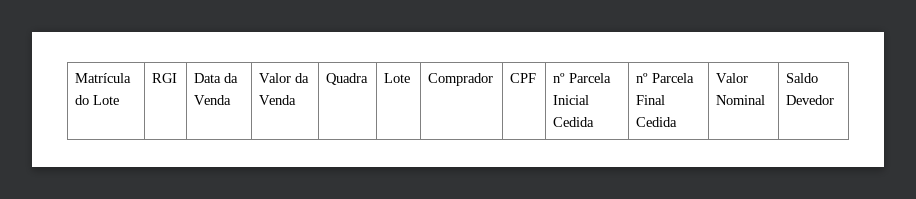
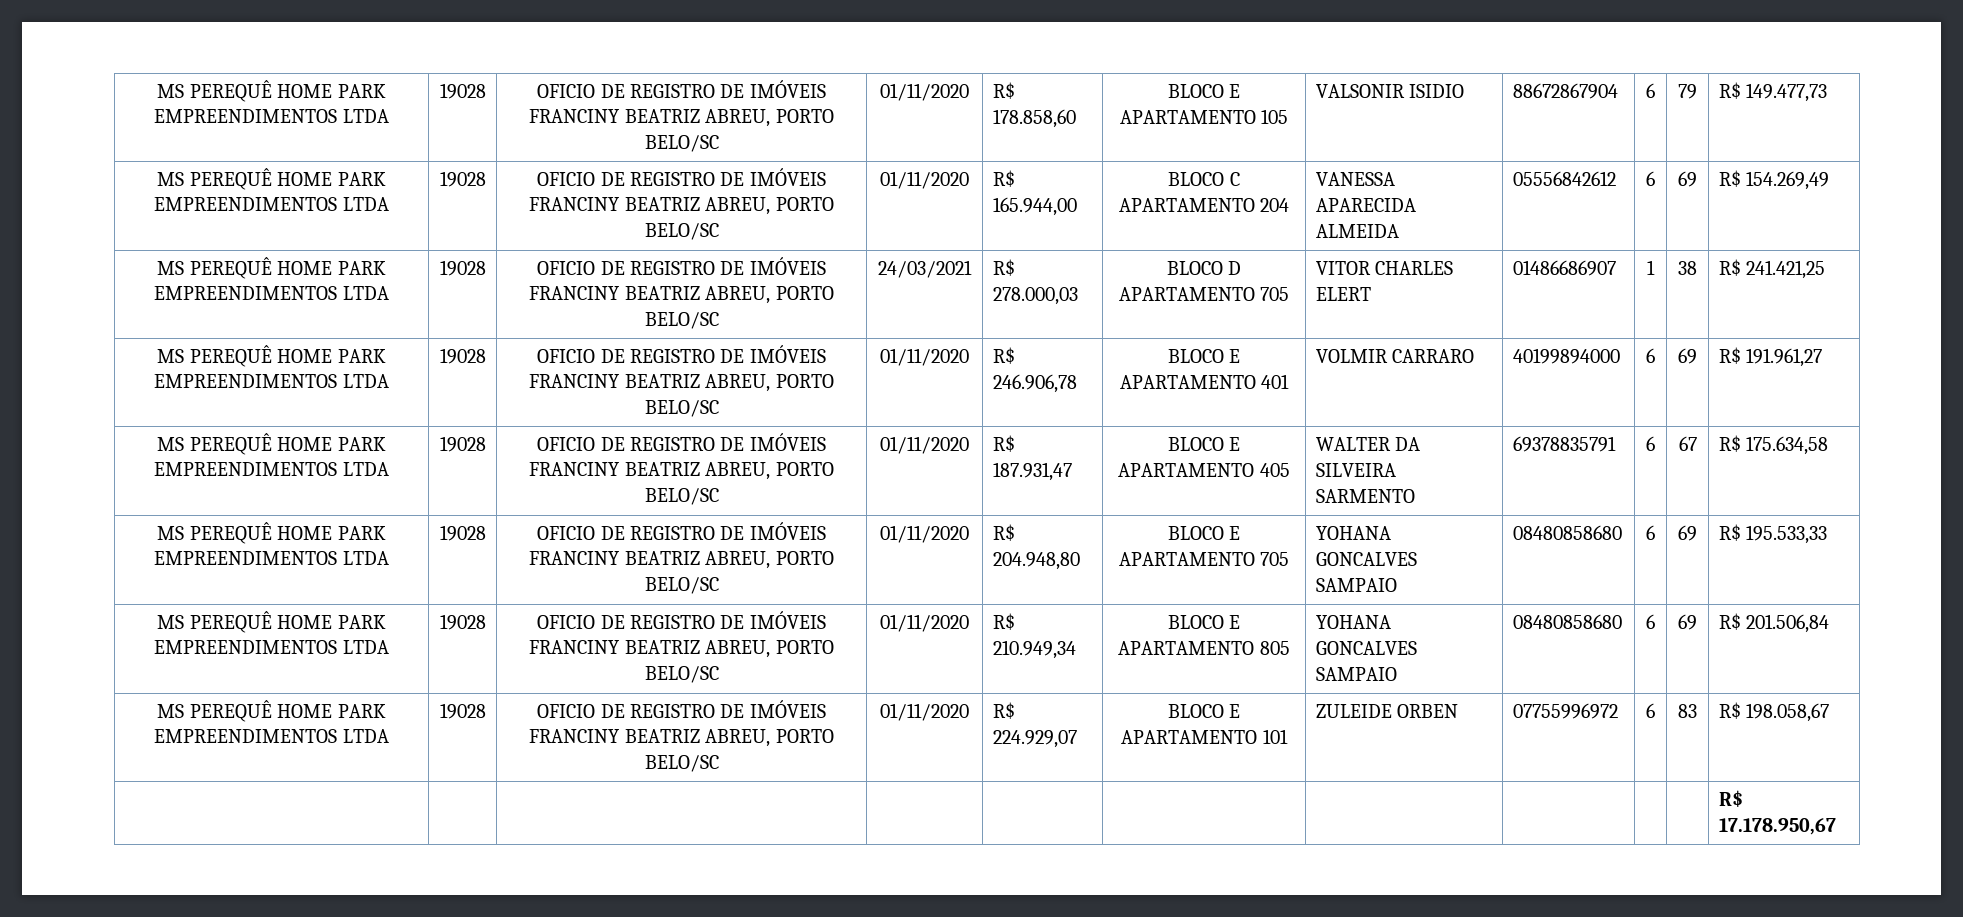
[75,73,132,83] [75,95,120,105] [152,73,178,83] [194,73,239,83] [194,95,232,105] [259,73,310,83] [259,95,297,105] [326,73,369,85] [384,73,411,83] [428,73,494,86] [510,73,537,83] [553,73,612,83] [553,95,590,105] [553,117,595,127] [636,73,695,83] [636,95,666,105] [636,117,678,127] [716,73,749,83] [716,95,766,105] [786,73,819,83] [786,95,835,105] Matrícula do Lote | RGI | Data da Venda | Valor da Venda | Quadra | Lote | Comprador | CPF | nº Parcela Inicial Cedida | nº Parcela Final Cedida | Valor Nominal | Saldo Devedor -> [157,80,386,102] [154,109,389,123] [439,83,486,99] [537,80,826,98] [529,109,834,127] [644,135,719,152] [880,83,969,101] [992,82,1015,99] [992,109,1076,128] [1167,84,1241,98] [1119,109,1289,124] [1315,84,1465,98] [1512,83,1618,99] [1646,83,1655,98] [1678,84,1697,99] [1718,82,1828,102] [157,168,386,190] [154,197,389,211] [439,171,486,187] [537,168,826,186] [529,197,834,215] [644,223,719,240] [880,171,969,189] [992,170,1015,187] [992,197,1077,216] [1168,172,1240,186] [1118,198,1290,212] [1315,172,1395,186] [1315,198,1416,212] [1315,224,1399,238] [1512,171,1616,186] [1646,171,1655,186] [1678,171,1697,187] [1718,170,1830,190] [157,257,386,279] [154,286,389,300] [439,260,486,276] [537,257,826,275] [529,286,834,304] [644,312,719,329] [878,260,972,278] [992,259,1015,276] [992,287,1078,305] [1166,261,1242,275] [1118,287,1290,301] [1315,261,1454,275] [1315,287,1371,301] [1512,260,1616,276] [1647,260,1655,275] [1678,261,1697,275] [1718,259,1826,279] [157,345,386,367] [154,374,389,388] [439,348,486,364] [537,345,826,363] [529,374,834,392] [644,400,719,417] [880,348,969,366] [992,347,1015,364] [992,374,1077,393] [1167,349,1241,363] [1119,374,1290,389] [1315,349,1475,363] [1512,348,1620,364] [1646,348,1655,363] [1678,348,1697,364] [1718,347,1823,367] [157,433,386,455] [154,462,389,476] [439,436,486,452] [537,433,826,451] [529,462,834,480] [644,488,719,505] [880,436,969,454] [992,435,1015,452] [992,462,1072,481] [1167,437,1241,451] [1118,463,1290,477] [1315,437,1421,451] [1315,463,1396,477] [1315,489,1415,503] [1512,436,1616,452] [1646,436,1655,451] [1678,436,1697,451] [1718,435,1829,455] [157,522,386,544] [154,551,389,565] [439,525,486,541] [537,522,826,540] [529,551,834,569] [644,577,719,594] [880,525,969,543] [992,524,1015,541] [992,552,1080,570] [1167,526,1241,540] [1118,552,1290,566] [1315,526,1391,540] [1315,552,1417,566] [1315,578,1397,592] [1512,525,1622,540] [1646,525,1655,540] [1678,525,1697,541] [1718,524,1828,544] [157,611,386,633] [154,640,389,654] [439,614,486,630] [537,611,826,629] [529,640,834,658] [644,666,719,683] [880,614,969,632] [992,613,1015,630] [992,640,1076,659] [1167,615,1241,629] [1118,641,1290,655] [1315,615,1391,629] [1315,641,1417,655] [1315,667,1397,681] [1512,614,1622,629] [1646,614,1655,629] [1678,614,1697,630] [1718,613,1830,633] [157,700,386,722] [154,729,389,743] [439,703,486,719] [537,700,826,718] [529,729,834,747] [644,755,719,772] [880,703,969,721] [992,702,1015,719] [992,730,1077,748] [1167,704,1241,718] [1121,729,1288,744] [1315,704,1459,718] [1512,703,1618,719] [1646,703,1655,718] [1678,704,1697,718] [1718,702,1830,722] [1718,790,1743,807] [1718,818,1836,835] MS PEREQUÊ HOME PARK EMPREENDIMENTOS LTDA | 19028 | OFICIO DE REGISTRO DE IMÓVEIS FRANCINY BEATRIZ ABREU, PORTO BELO/SC | 01/11/2020 | R$ 178.858,60 | BLOCO E APARTAMENTO 105 | VALSONIR ISIDIO | 88672867904 | 6 | 79 | R$ 149.477,73 // MS PEREQUÊ HOME PARK EMPREENDIMENTOS LTDA | 19028 | OFICIO DE REGISTRO DE IMÓVEIS FRANCINY BEATRIZ ABREU, PORTO BELO/SC | 01/11/2020 | R$ 165.944,00 | BLOCO C APARTAMENTO 204 | VANESSA APARECIDA ALMEIDA | 05556842612 | 6 | 69 | R$ 154.269,49 // MS PEREQUÊ HOME PARK EMPREENDIMENTOS LTDA | 19028 | OFICIO DE REGISTRO DE IMÓVEIS FRANCINY BEATRIZ ABREU, PORTO BELO/SC | 24/03/2021 | R$ 278.000,03 | BLOCO D APARTAMENTO 705 | VITOR CHARLES ELERT | 01486686907 | 1 | 38 | R$ 241.421,25 // MS PEREQUÊ HOME PARK EMPREENDIMENTOS LTDA | 19028 | OFICIO DE REGISTRO DE IMÓVEIS FRANCINY BEATRIZ ABREU, PORTO BELO/SC | 01/11/2020 | R$ 246.906,78 | BLOCO E APARTAMENTO 401 | VOLMIR CARRARO | 40199894000 | 6 | 69 | R$ 191.961,27 // MS PEREQUÊ HOME PARK EMPREENDIMENTOS LTDA | 19028 | OFICIO DE REGISTRO DE IMÓVEIS FRANCINY BEATRIZ ABREU, PORTO BELO/SC | 01/11/2020 | R$ 187.931,47 | BLOCO E APARTAMENTO 405 | WALTER DA SILVEIRA SARMENTO | 69378835791 | 6 | 67 | R$ 175.634,58 // MS PEREQUÊ HOME PARK EMPREENDIMENTOS LTDA | 19028 | OFICIO DE REGISTRO DE IMÓVEIS FRANCINY BEATRIZ ABREU, PORTO BELO/SC | 01/11/2020 | R$ 204.948,80 | BLOCO E APARTAMENTO 705 | YOHANA GONCALVES SAMPAIO | 08480858680 | 6 | 69 | R$ 195.533,33 // MS PEREQUÊ HOME PARK EMPREENDIMENTOS LTDA | 19028 | OFICIO DE REGISTRO DE IMÓVEIS FRANCINY BEATRIZ ABREU, PORTO BELO/SC | 01/11/2020 | R$ 210.949,34 | BLOCO E APARTAMENTO 805 | YOHANA GONCALVES SAMPAIO | 08480858680 | 6 | 69 | R$ 201.506,84 // MS PEREQUÊ HOME PARK EMPREENDIMENTOS LTDA | 19028 | OFICIO DE REGISTRO DE IMÓVEIS FRANCINY BEATRIZ ABREU, PORTO BELO/SC | 01/11/2020 | R$ 224.929,07 | BLOCO E APARTAMENTO 101 | ZULEIDE ORBEN | 07755996972 | 6 | 83 | R$ 198.058,67 // | | | | | | | | | | R$ 17.178.950,67

